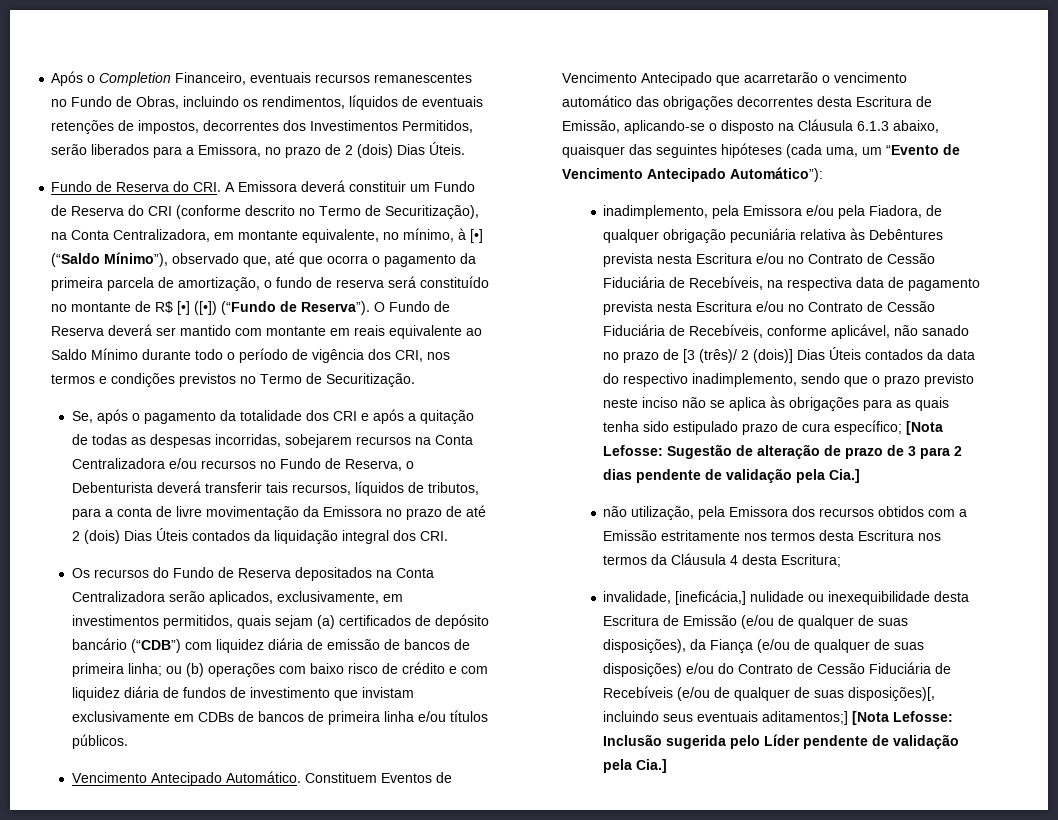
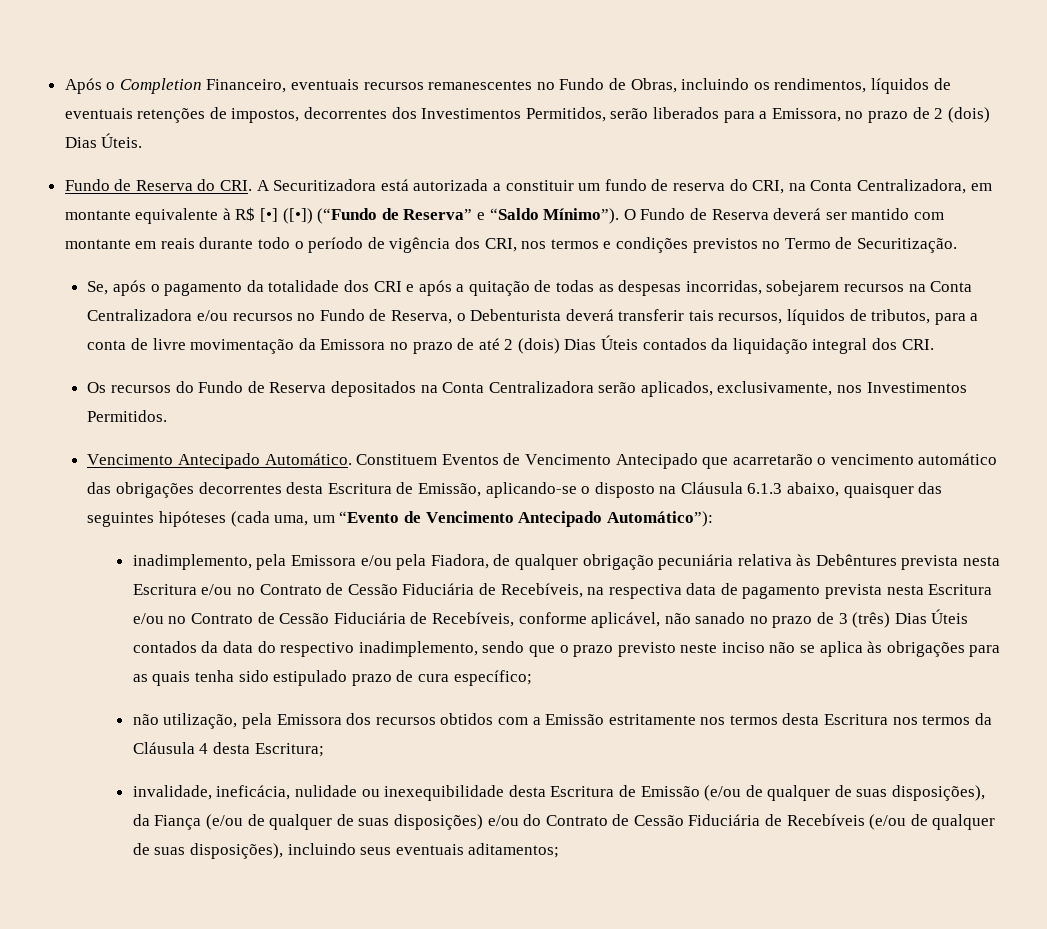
[238,180,476,192] [51,205,480,219] Emissora deverá constituir um Fundo de Reserva do CRI (conforme descrito no Termo de Securitização), -> [273,179,785,194] Securitizadora está autorizada a constituir um fundo de reserva do CRI,
[302,228,484,243] [51,252,477,267] [51,276,490,291] [51,301,152,312] equivalente, no mínimo, à [•] (“Saldo Mínimo”), observado que, até que ocorra o pagamento da primeira parcela de amortização, o fundo de reserva será constituído no montante de -> [135,208,231,224] equivalente à
[301,301,371,315] Reserva”). -> [403,208,620,224] Reserva” e “Saldo Mínimo”).
[389,325,483,339] [51,348,139,360] equivalente ao Saldo Mínimo -> (195, 243) none
[383,594,404,602] [72,614,490,629] [72,638,471,653] [72,662,489,677] [72,686,415,701] [72,710,489,725] [72,734,129,749] em investimentos permitidos, quais sejam (a) certificados de depósito bancário (“CDB”) com liquidez diária de emissão de bancos de primeira linha; ou (b) operações com baixo risco de crédito e com liquidez diária de fundos de investimento que invistam exclusivamente em CDBs de bancos de primeira linha e/ou títulos públicos. -> [837,382,967,393] [87,410,168,422] nos Investimentos Permitidos.
[683,349,794,363] [3 (três)/ 2 (dois)] -> [838,612,891,628] 3 (três)
[906,421,944,435] [603,444,963,459] [603,468,861,483] [Nota Lefosse: Sugestão de alteração de prazo de 3 para 2 dias pendente de validação pela Cia.] -> (532, 678) none
[675,590,747,605] [ineficácia,] -> [216,785,291,800] ineficácia,
[848,687,936,701] disposições)[, -> [189,843,283,859] disposições),
[762,711,954,725] [603,734,960,749] [603,759,668,773] aditamentos;] [Nota Lefosse: Inclusão sugerida pelo Líder pendente de validação pela Cia.] -> [468,843,560,858] aditamentos;

